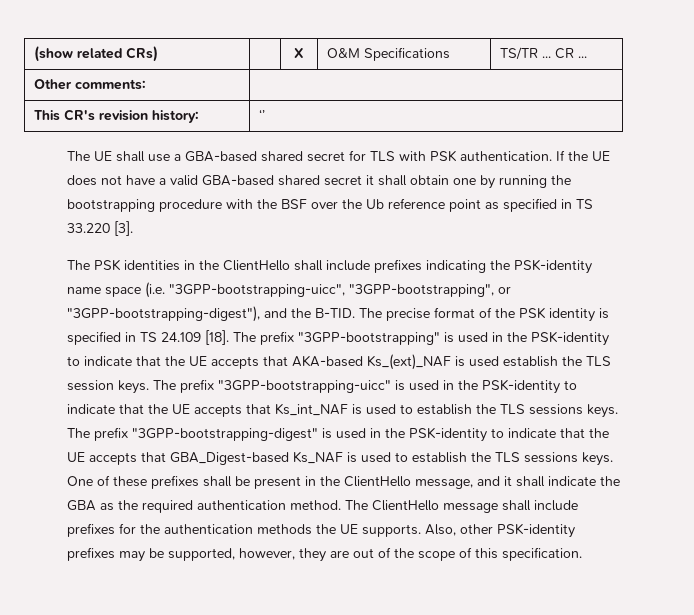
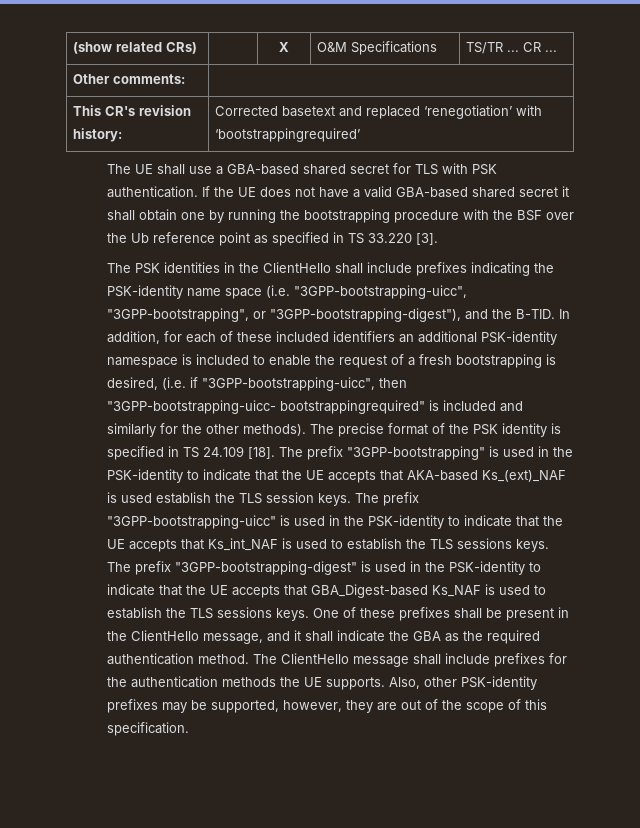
[258,109,265,120] ‘’ -> [214,105,542,119] [214,128,360,142] Corrected basetext and replaced ‘renegotiation’ with ‘bootstrappingrequired’
(356, 313) none -> [558,309,570,319] [106,331,557,345] [106,354,556,368] [106,377,407,391] [106,400,523,414] [106,423,306,437] In addition, for each of these included identifiers an additional PSK-identity namespace is included to enable the request of a fresh bootstrapping is desired, (i.e. if "3GPP-bootstrapping-uicc", then "3GPP-bootstrapping-uicc- bootstrappingrequired" is included and similarly for the other methods).

